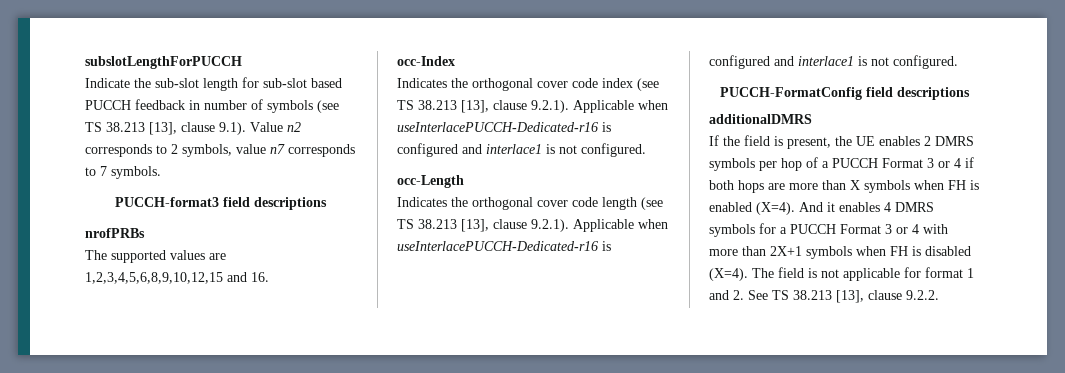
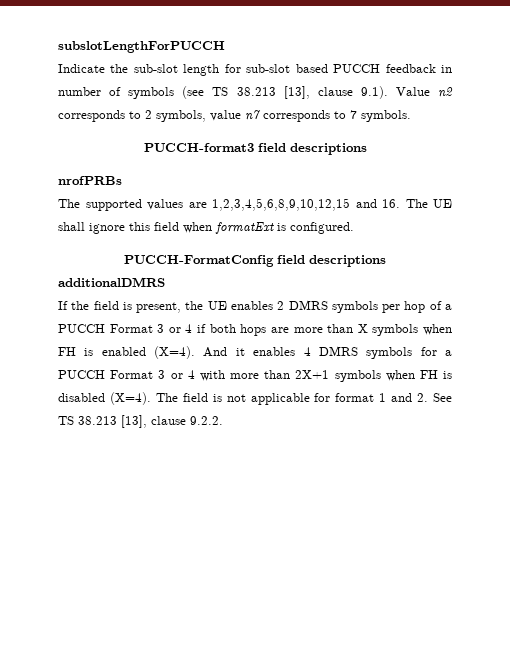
[397,56,455,66] [397,78,659,91] [397,100,668,113] [397,122,611,132] [397,143,646,157] [397,175,464,188] [397,197,663,210] [397,219,668,232] [397,241,611,251] [709,55,889,69] // occ-Index // Indicates the orthogonal cover code index (see TS 38.213 [13], clause 9.2.1). Applicable when useInterlacePUCCH-Dedicated-r16 is configured and interlace1 is not configured. // occ-Length // Indicates the orthogonal cover code length (see TS 38.213 [13], clause 9.2.1). Applicable when useInterlacePUCCH-Dedicated-r16 is configured and interlace1 is not -> [405,199,452,208] [58,222,286,234] The UE shall ignore this field when formatExt is

